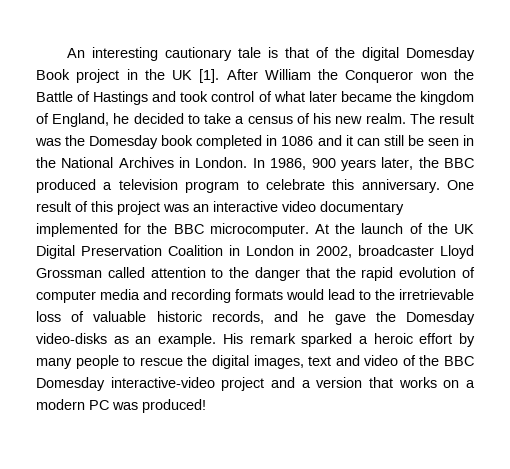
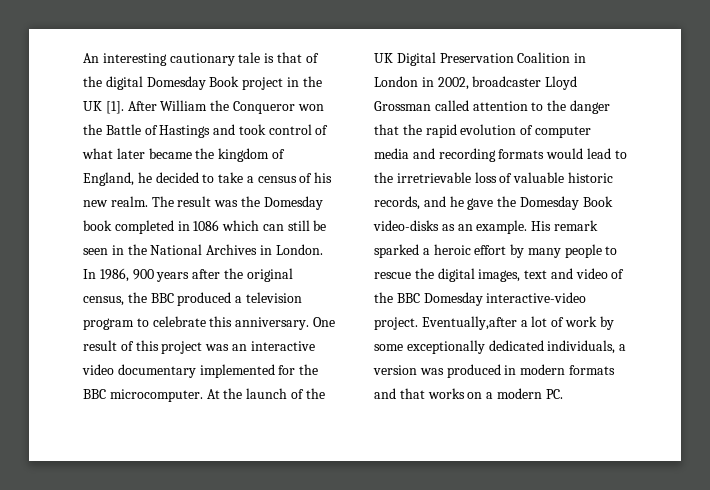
[317,135,353,146] and it -> [222,220,260,231] which
[381,157,414,170] later, -> [192,268,293,282] [83,296,124,306] after the original census,
(475, 318) none -> [582,196,613,207] Book
[221,377,363,391] project and a version -> [374,316,614,330] [374,340,627,354] [373,364,615,378] [374,388,396,399] project. Eventually,after a lot of work by some exceptionally dedicated individuals, a version was produced in modern formats and
[89,399,206,413] PC was produced! -> [545,389,563,399] PC.

